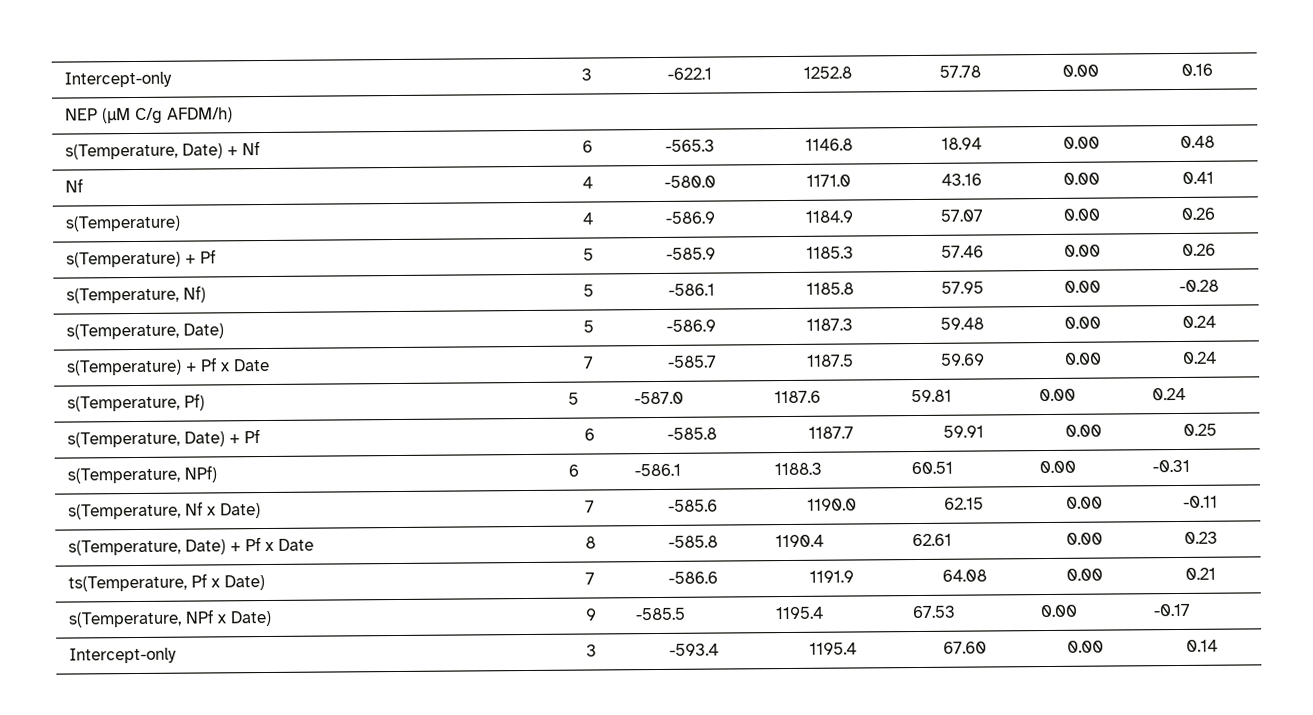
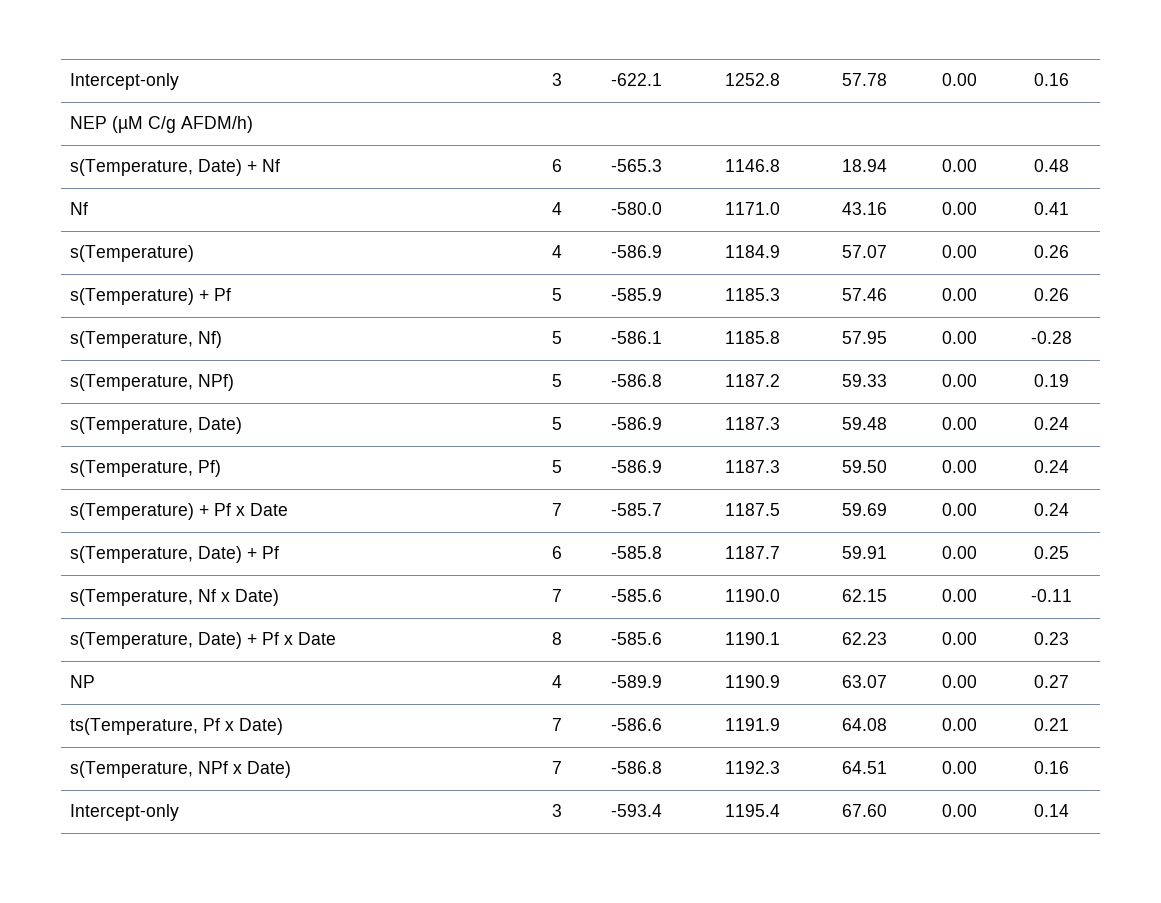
(1219, 285) none -> [69,374,234,391] [551,374,562,387] [610,374,662,387] [725,374,780,387] [841,374,887,387] [941,374,977,387] [1033,374,1069,387] // s(Temperature, NPf) | 5 | -586.8 | 1187.2 | 59.33 | 0.00 | 0.19
(1216, 321) none -> [69,460,221,477] [551,460,562,473] [610,460,662,473] [725,460,780,473] [841,460,887,473] [941,460,977,473] [1033,460,1069,473] // s(Temperature, Pf) | 5 | -586.9 | 1187.3 | 59.50 | 0.00 | 0.24
[66,393,205,412] [567,392,579,405] [633,391,684,405] [773,390,821,404] [910,389,952,403] [1038,388,1076,402] [1151,387,1186,401] // s(Temperature, Pf) | 5 | -587.0 | 1187.6 | 59.81 | 0.00 | 0.24 -> (1069, 509) none
[66,465,217,484] [567,464,579,477] [633,463,681,477] [773,462,822,476] [910,461,953,475] [1038,460,1076,474] [1151,459,1190,473] // s(Temperature, NPf) | 6 | -586.1 | 1188.3 | 60.51 | 0.00 | -0.31 -> (1069, 552) none
[668,535,718,548] [774,534,824,548] [911,533,952,547] -585.8 | 1190.4 | 62.61 -> [610,632,662,645] [725,632,780,645] [841,632,887,645] -585.6 | 1190.1 | 62.23
(1218, 537) none -> [69,675,95,688] [551,675,562,688] [610,675,662,688] [725,675,780,688] [841,675,887,688] [941,675,977,688] [1033,675,1069,688] // NP | 4 | -589.9 | 1190.9 | 63.07 | 0.00 | 0.27
[584,608,597,621] [634,607,686,621] [774,606,824,620] [911,605,956,619] [1039,604,1078,618] [1152,603,1191,617] 9 | -585.5 | 1195.4 | 67.53 | 0.00 | -0.17 -> [551,761,562,774] [610,761,662,774] [725,761,780,774] [841,761,887,774] [941,761,977,774] [1033,761,1069,774] 7 | -586.8 | 1192.3 | 64.51 | 0.00 | 0.16

